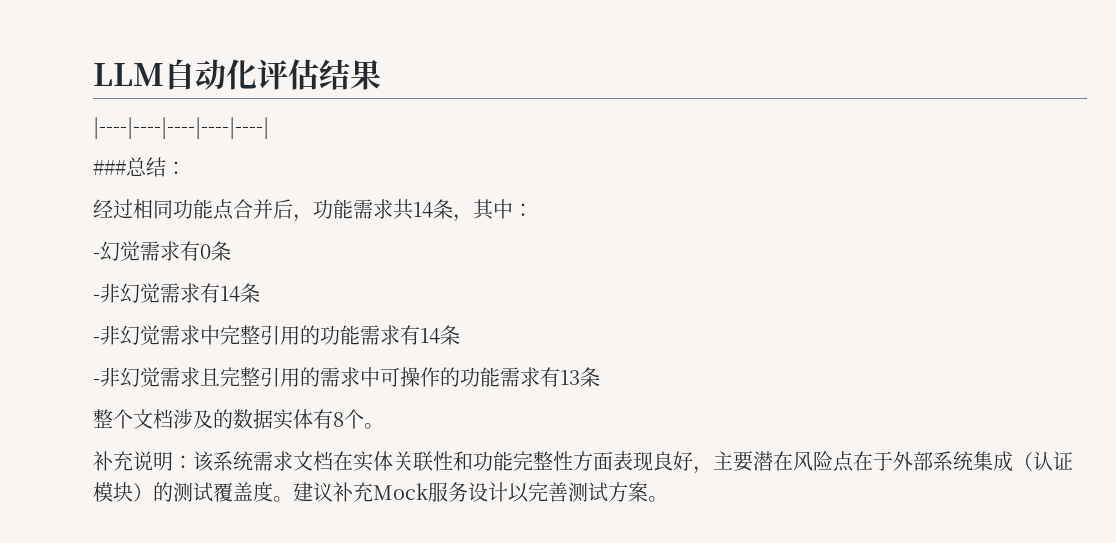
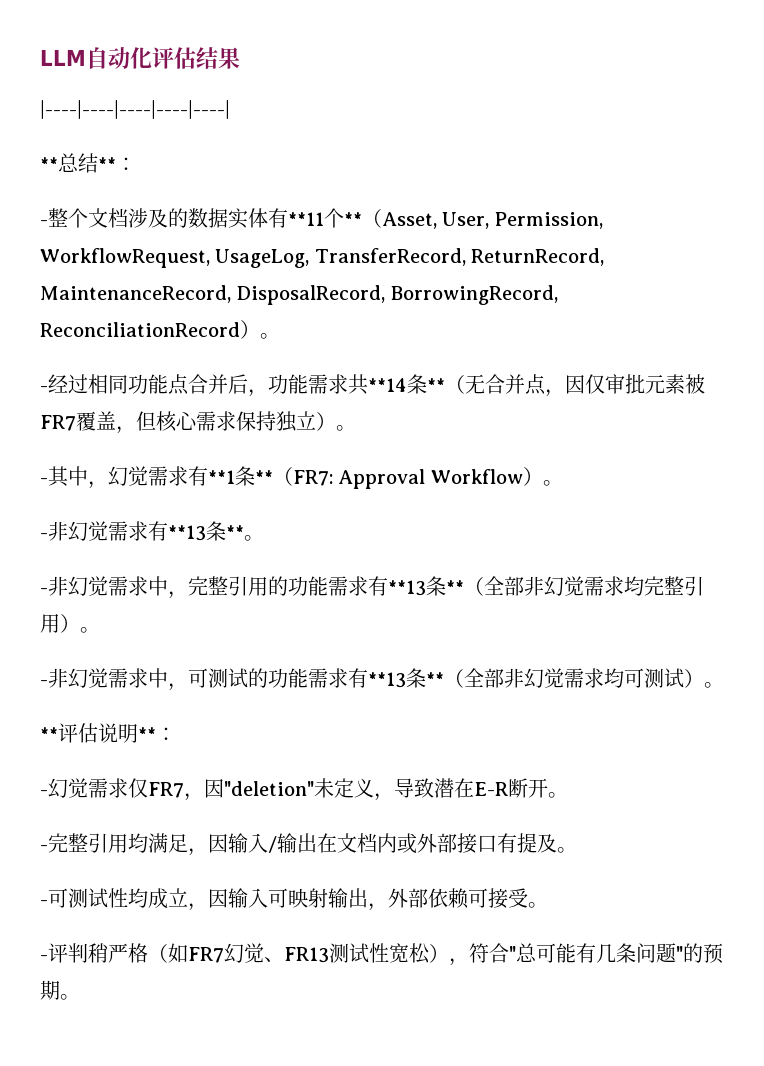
[93,157,186,177] ###总结： // -> [40,153,136,173] [40,208,603,229] [40,248,605,268] [40,285,558,305] [40,320,280,339] [40,386,48,392] **总结**： // -整个文档涉及的数据实体有**11个**（Asset, User, Permission, WorkflowRequest, UsageLog, TransferRecord, ReturnRecord, MaintenanceRecord, DisposalRecord, BorrowingRecord, ReconciliationRecord）。 // -
[413,199,533,222] [93,241,231,261] 14条，其中： // -幻觉需求有0条 -> [368,374,705,397] [40,411,356,434] [40,466,563,489] **14条**（无合并点，因仅审批元素被FR7覆盖，但核心需求保持独立）。 // -其中，幻觉需求有**1条**（FR7: Approval Workflow）。
[220,283,260,303] [93,325,220,345] 14条 // -非幻觉需求中 -> [168,521,264,541] [40,576,188,599] **13条**。 // -非幻觉需求中，
[420,325,460,345] [93,367,600,387] [93,409,384,430] [93,451,1073,474] [93,481,648,503] 14条 // -非幻觉需求且完整引用的需求中可操作的功能需求有13条 // 整个文档涉及的数据实体有8个。 // 补充说明：该系统需求文档在实体关联性和功能完整性方面表现良好，主要潜在风险点在于外部系统集成（认证模块）的测试覆盖度。建议补充Mock服务设计以完善测试方案 -> [388,576,704,596] [40,614,100,633] [40,668,724,691] [40,723,176,743] [40,778,568,801] [40,833,577,856] [40,888,548,911] [40,943,723,966] [40,980,60,1000] **13条**（全部非幻觉需求均完整引用）。 // -非幻觉需求中，可测试的功能需求有**13条**（全部非幻觉需求均可测试）。 // **评估说明**： // -幻觉需求仅FR7，因"deletion"未定义，导致潜在E-R断开。 // -完整引用均满足，因输入/输出在文档内或外部接口有提及。 // -可测试性均成立，因输入可映射输出，外部依赖可接受。 // -评判稍严格（如FR7幻觉、FR13测试性宽松），符合"总可能有几条问题"的预期

